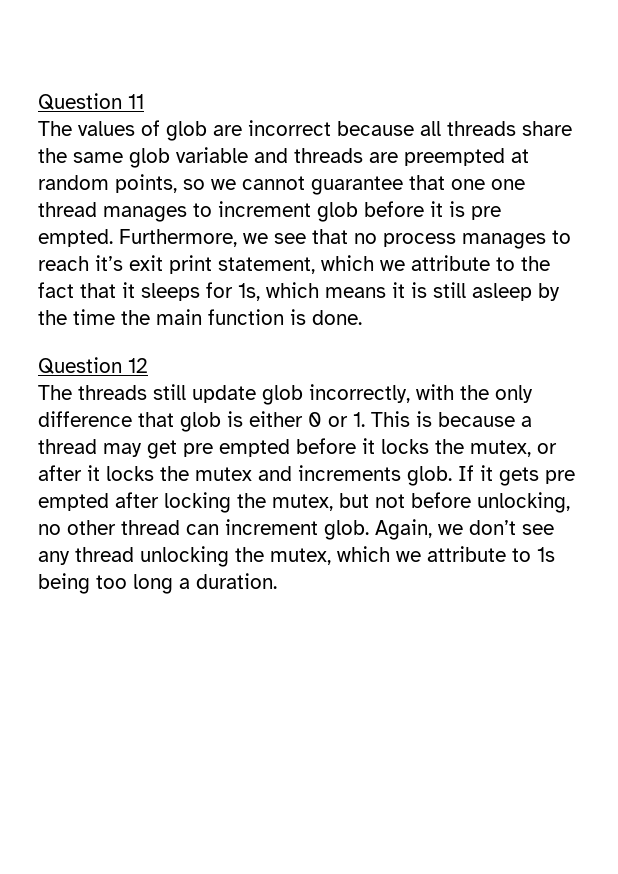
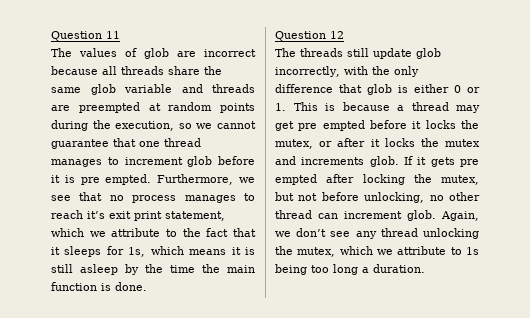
[115,174,177,193] points, -> [220,103,255,113] [51,120,175,131] points during the execution,
[491,179,525,190] one -> (160, 144) none

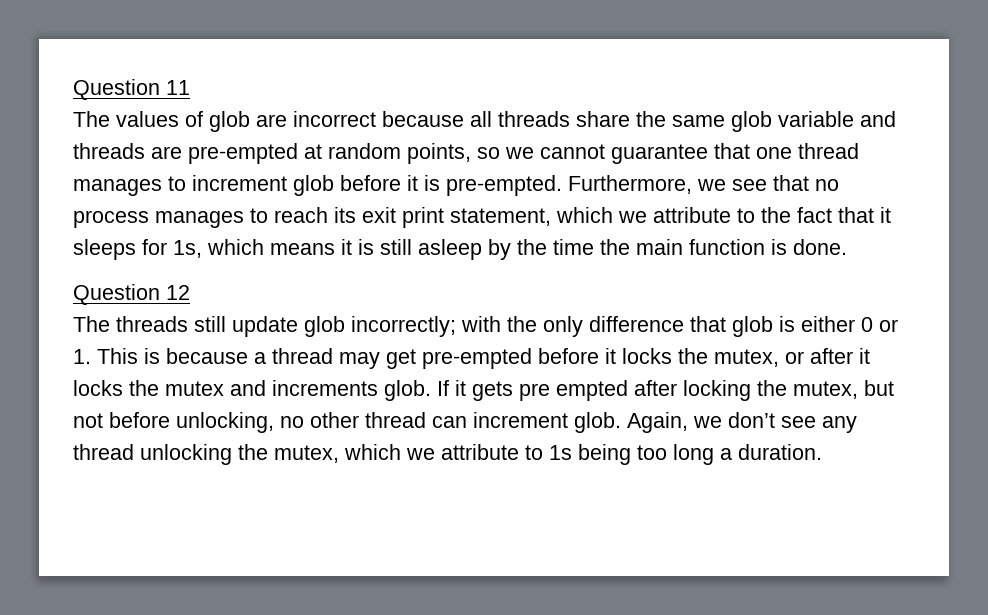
[78,102,140,113] preempted -> [188,143,298,164] pre-empted
[220,103,255,113] [51,120,175,131] points during the execution, -> [407,143,471,164] points,
[80,174,152,185] pre empted. -> [446,175,562,196] pre-empted.
[87,211,105,219] it’s -> [334,207,356,223] its
[275,66,340,77] incorrectly, -> [351,316,456,337] incorrectly;
[298,120,365,131] pre empted -> [422,348,532,369] pre-empted

